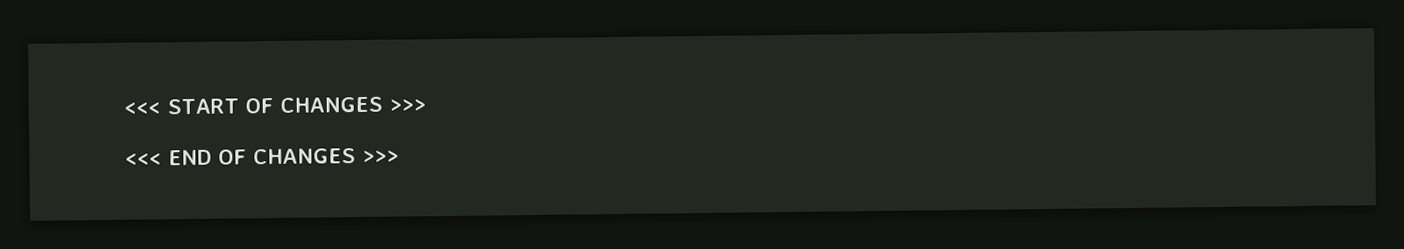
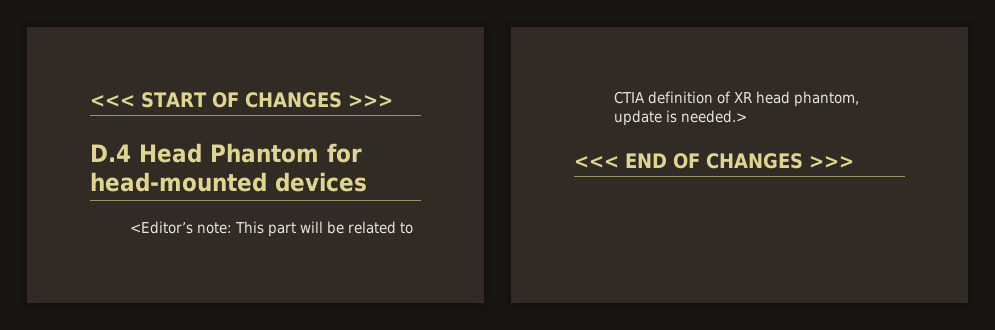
(426, 105) none -> [90,143,362,163] [90,172,367,192] [129,221,414,237] [613,91,860,107] [613,110,747,126] // D.4 Head Phantom for head-mounted devices // <Editor’s note: This part will be related to CTIA definition of XR head phantom, update is needed.>

